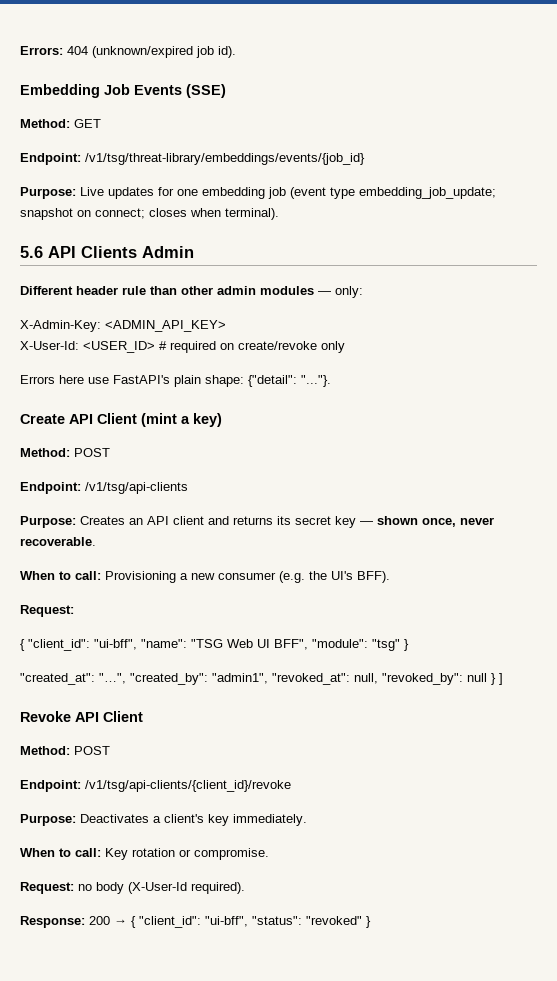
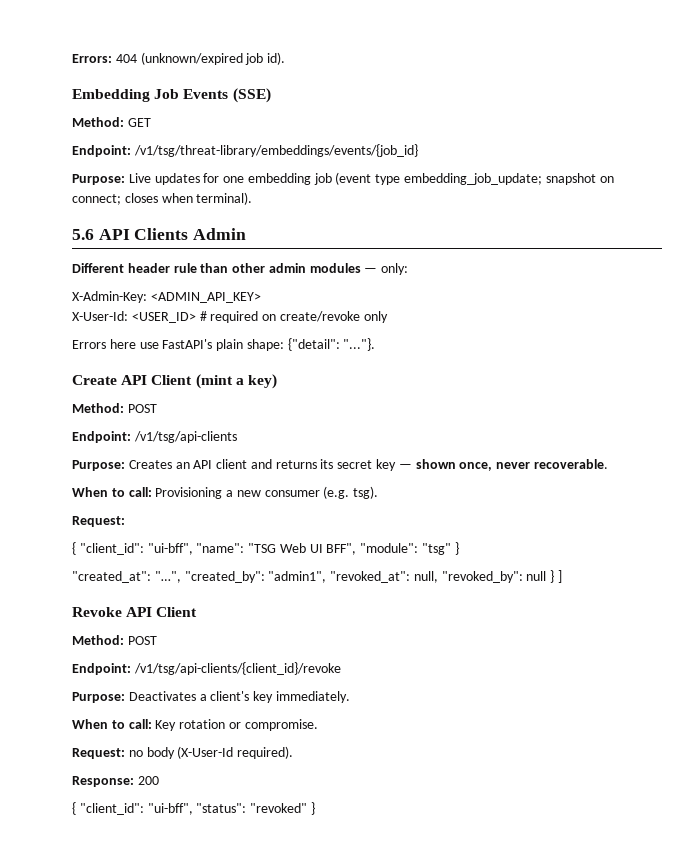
[309,571,390,583] the UI's BFF). -> [353,486,379,499] tsg).
[114,919,127,925] → -> (159, 780) //

